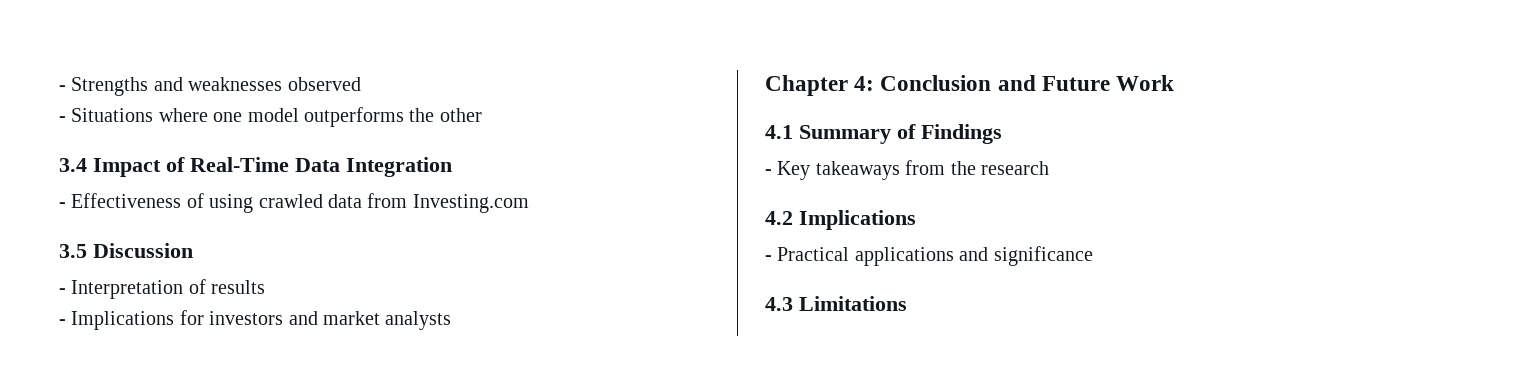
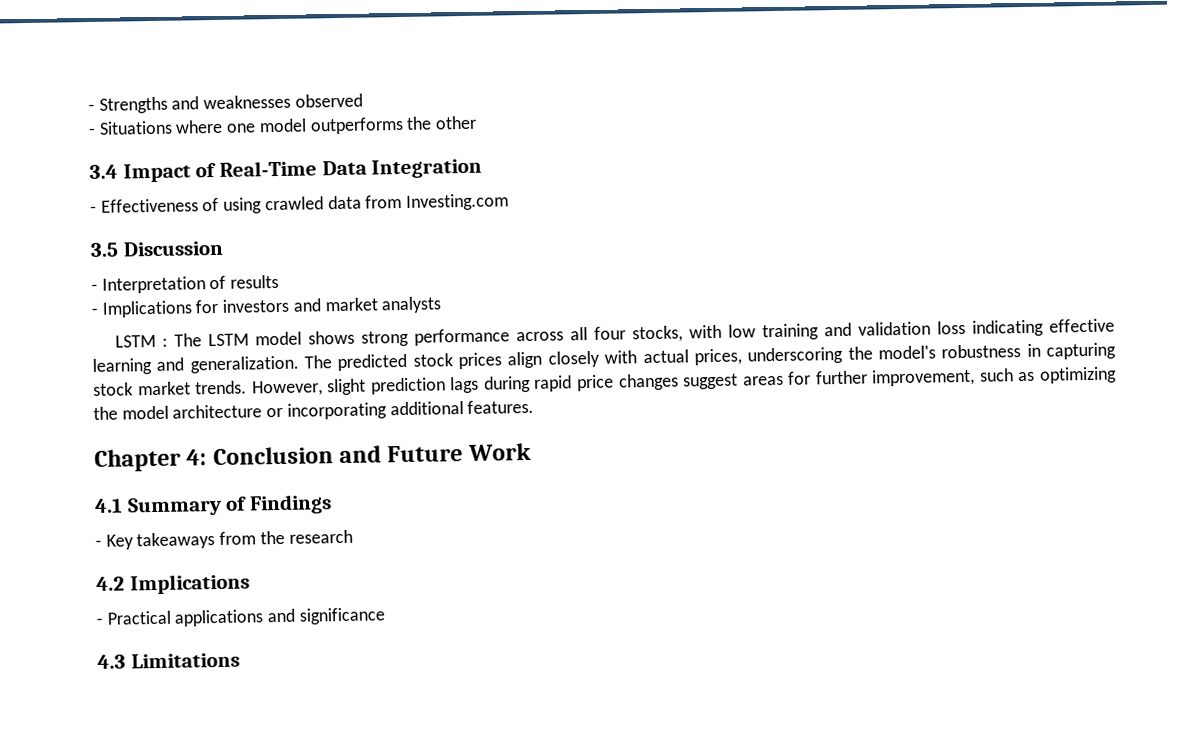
(452, 320) none -> [115,318,1116,348] [92,342,1117,375] [93,366,1117,397] [93,399,535,420] // LSTM : The LSTM model shows strong performance across all four stocks, with low training and validation loss indicating effective learning and generalization. The predicted stock prices align closely with actual prices, underscoring the model's robustness in capturing stock market trends. However, slight prediction lags during rapid price changes suggest areas for further improvement, such as optimizing the model architecture or incorporating additional features.

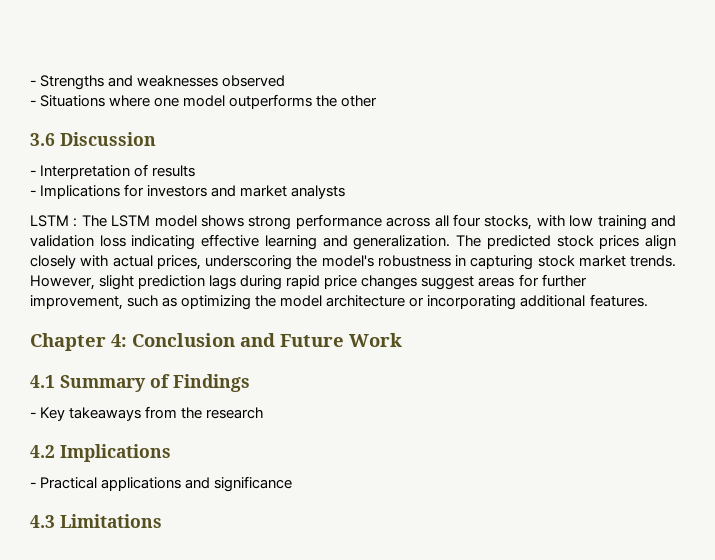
[89,158,483,183] [90,193,510,214] [90,242,119,257] 3.4 Impact of Real-Time Data Integration // - Effectiveness of using crawled data from Investing.com // 3.5 -> [30,133,55,146] 3.6

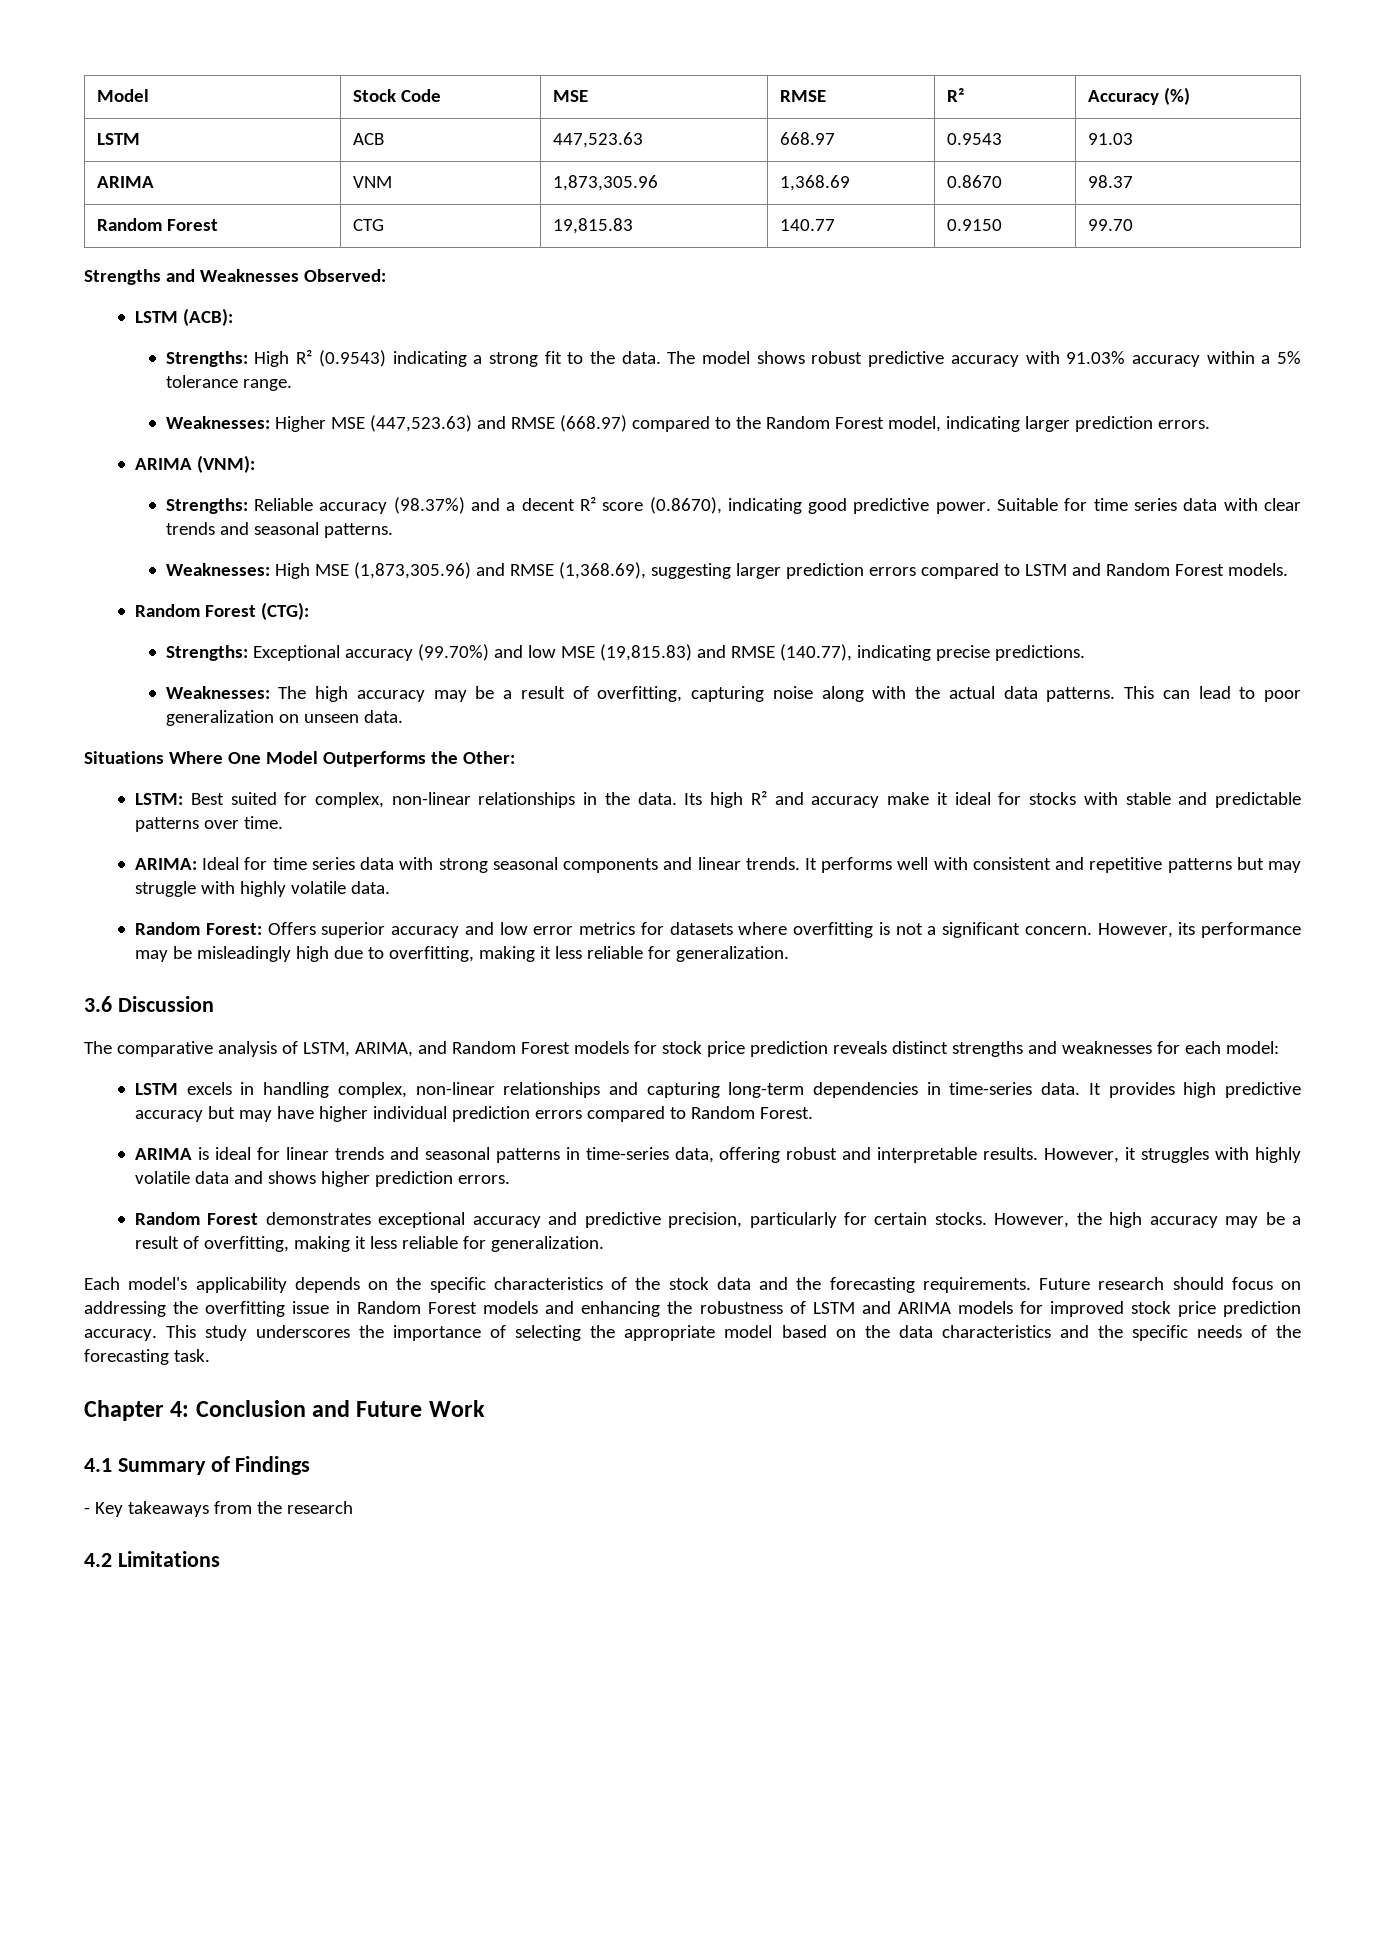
[30,75,286,90] [30,94,378,109] [30,132,156,146] [30,164,196,179] [30,184,346,199] [30,214,676,230] [30,234,677,250] [30,255,676,270] [30,274,587,290] [30,294,648,310] - Strengths and weaknesses observed // - Situations where one model outperforms the other // 3.6 Discussion // - Interpretation of results // - Implications for investors and market analysts // LSTM : The LSTM model shows strong performance across all four stocks, with low training and validation loss indicating effective learning and generalization. The predicted stock prices align closely with actual prices, underscoring the model's robustness in capturing stock market trends. However, slight prediction lags during rapid price changes suggest areas for further improvement, such as optimizing the model architecture or incorporating additional features. -> [97,89,150,102] [353,89,442,102] [553,90,589,102] [780,90,827,102] [947,88,965,102] [1088,87,1191,105] [97,133,141,145] [353,133,385,145] [553,132,644,148] [780,132,836,145] [947,133,1003,145] [1088,133,1134,145] [97,176,155,188] [353,176,393,188] [553,175,659,191] [780,175,851,191] [947,175,1003,188] [1088,175,1134,188] [97,218,219,231] [353,219,385,231] [553,218,634,234] [780,219,836,231] [947,219,1003,231] [1088,219,1134,231] [84,269,386,285] [135,308,234,326] [165,349,1301,367] [165,375,292,391] [165,415,1210,432] [135,455,256,473] [165,496,1302,514] [165,522,393,538] [165,562,1288,579] [135,602,310,620] [165,644,1085,661] [165,686,1302,702] [165,710,403,726] [84,751,515,767] [135,790,1301,808] [135,816,284,832] [135,857,1301,873] [135,881,391,897] [135,922,1301,938] [135,946,789,962] [84,996,214,1012] [84,1041,1279,1057] [135,1082,1301,1098] [135,1106,813,1122] [135,1147,1301,1163] [135,1171,511,1187] [135,1212,1301,1228] [135,1236,604,1252] [84,1277,1301,1293] [84,1301,1301,1317] [84,1325,1301,1341] [84,1349,210,1365] Model | Stock Code | MSE | RMSE | R² | Accuracy (%) // LSTM | ACB | 447,523.63 | 668.97 | 0.9543 | 91.03 // ARIMA | VNM | 1,873,305.96 | 1,368.69 | 0.8670 | 98.37 // Random Forest | CTG | 19,815.83 | 140.77 | 0.9150 | 99.70 // Strengths and Weaknesses Observed: // LSTM (ACB): // Strengths: High R² (0.9543) indicating a strong fit to the data. The model shows robust predictive accuracy with 91.03% accuracy within a 5% tolerance range. // Weaknesses: Higher MSE (447,523.63) and RMSE (668.97) compared to the Random Forest model, indicating larger prediction errors. // ARIMA (VNM): // Strengths: Reliable accuracy (98.37%) and a decent R² score (0.8670), indicating good predictive power. Suitable for time series data with clear trends and seasonal patterns. // Weaknesses: High MSE (1,873,305.96) and RMSE (1,368.69), suggesting larger prediction errors compared to LSTM and Random Forest models. // Random Forest (CTG): // Strengths: Exceptional accuracy (99.70%) and low MSE (19,815.83) and RMSE (140.77), indicating precise predictions. // Weaknesses: The high accuracy may be a result of overfitting, capturing noise along with the actual data patterns. This can lead to poor generalization on unseen data. // Situations Where One Model Outperforms the Other: // LSTM: Best suited for complex, non-linear relationships in the data. Its high R² and accuracy make it ideal for stocks with stable and predictable patterns over time. // ARIMA: Ideal for time series data with strong seasonal components and linear trends. It performs well with consistent and repetitive patterns but may struggle with highly volatile data. // Random Forest: Offers superior accuracy and low error metrics for datasets where overfitting is not a significant concern. However, its performance may be misleadingly high due to overfitting, making it less reliable for generalization. // 3.6 Discussion // The comparative analysis of LSTM, ARIMA, and Random Forest models for stock price prediction reveals distinct strengths and weaknesses for each model: // LSTM excels in handling complex, non-linear relationships and capturing long-term dependencies in time-series data. It provides high predictive accuracy but may have higher individual prediction errors compared to Random Forest. // ARIMA is ideal for linear trends and seasonal patterns in time-series data, offering robust and interpretable results. However, it struggles with highly volatile data and shows higher prediction errors. // Random Forest demonstrates exceptional accuracy and predictive precision, particularly for certain stocks. However, the high accuracy may be a result of overfitting, making it less reliable for generalization. // Each model's applicability depends on the specific characteristics of the stock data and the forecasting requirements. Future research should focus on addressing the overfitting issue in Random Forest models and enhancing the robustness of LSTM and ARIMA models for improved stock price prediction accuracy. This study underscores the importance of selecting the appropriate model based on the data characteristics and the specific needs of the forecasting task.
[60,444,171,462] [30,476,293,492] [30,515,55,528] Implications // - Practical applications and significance // 4.3 -> (112, 1560) none

